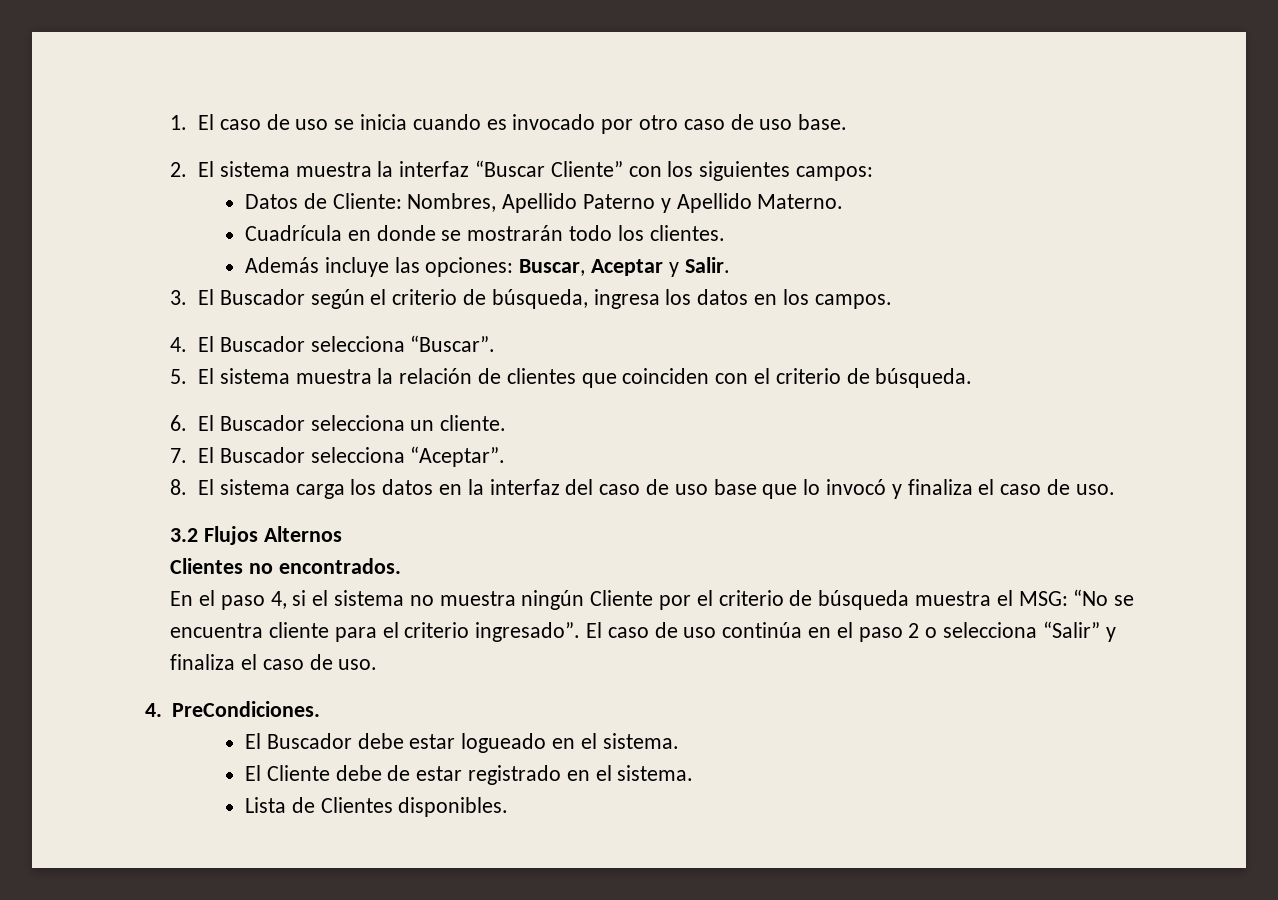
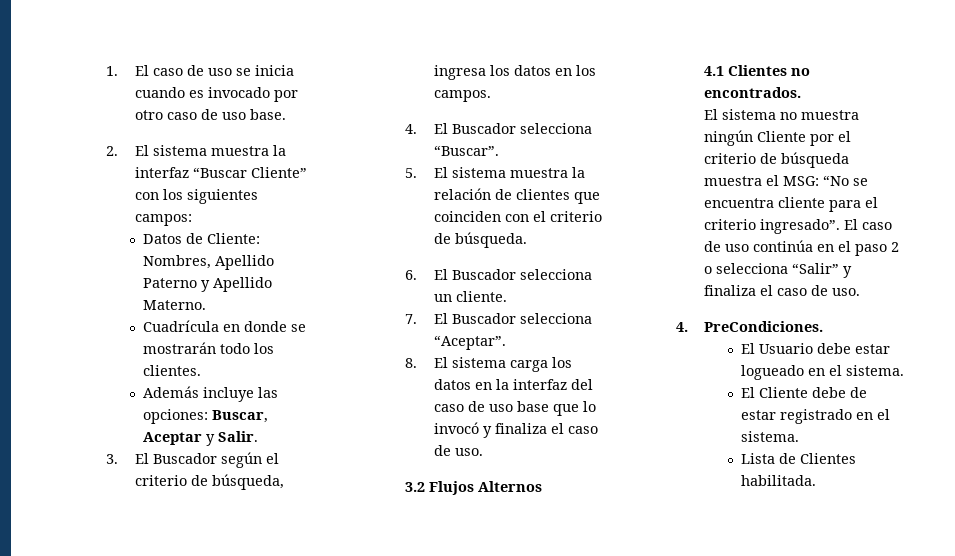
(342, 534) none -> [704,66,725,76] 4.1
[170,590,329,610] En el paso 4, si el -> [704,109,719,120] El
[266,733,352,749] Buscador -> [759,343,814,354] Usuario
[398,797,509,817] disponibles. -> [741,475,817,486] habilitada.

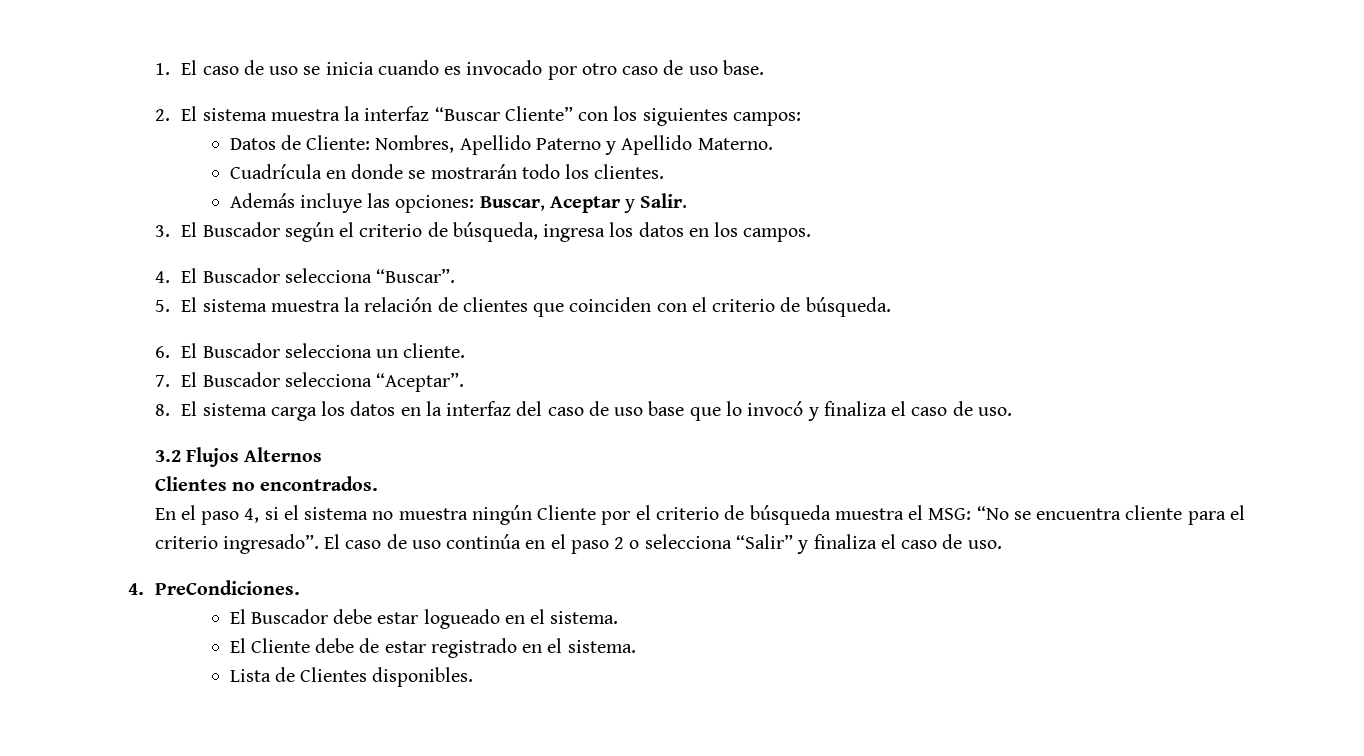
[704,66,725,76] 4.1 -> (323, 454) none
[704,109,719,120] El -> [154,505,299,525] En el paso 4, si el
[759,343,814,354] Usuario -> [250,609,328,624] Buscador
[741,475,817,486] habilitada. -> [372,667,474,687] disponibles.

